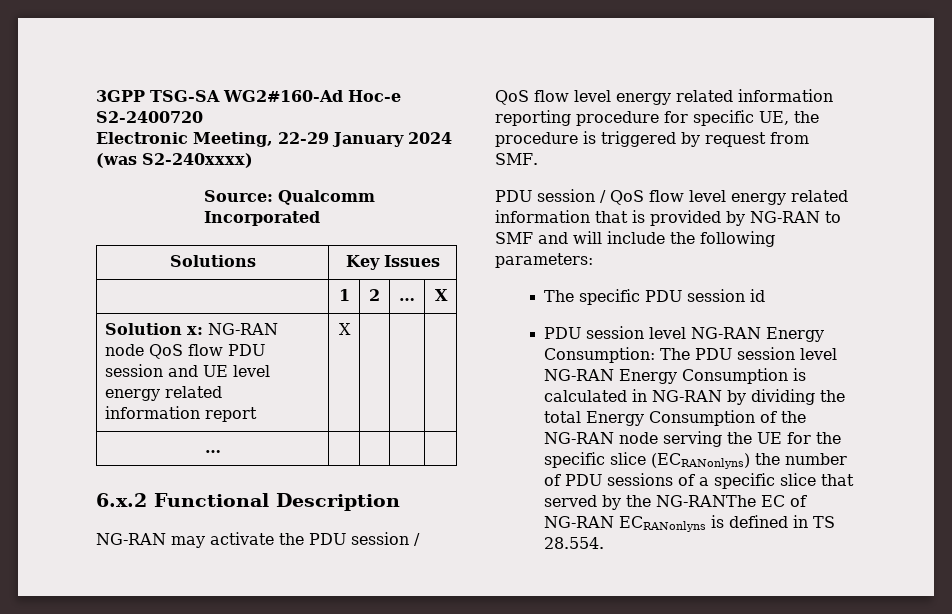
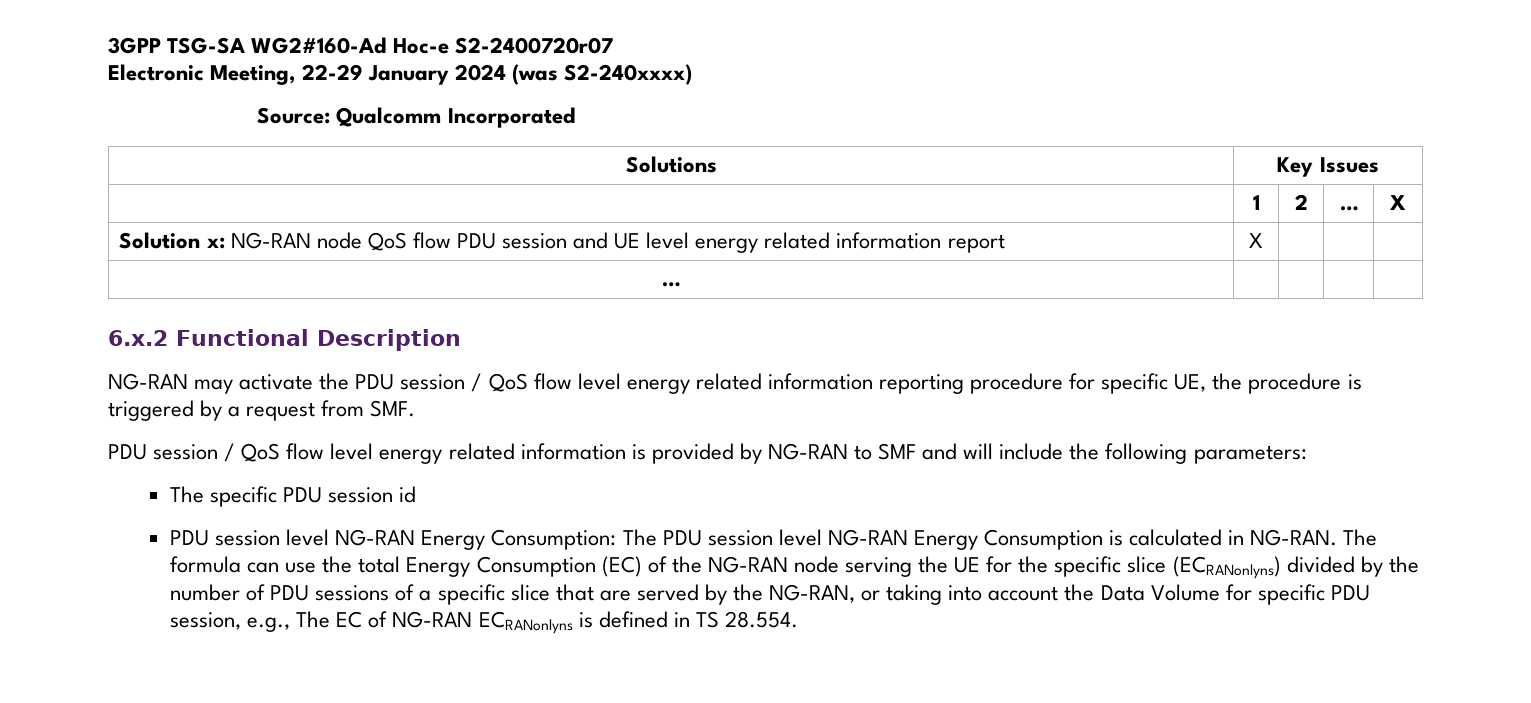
[96,111,203,123] S2-2400720 -> [455,37,614,54] S2-2400720r07
(700, 139) none -> [228,406,241,417] a
[595,211,628,223] that -> (626, 451) none
[652,389,816,405] NG-RAN by dividing -> [1250,529,1378,546] [170,556,317,573] NG-RAN. The formula can use
(756, 418) none -> [601,556,642,577] (EC)
(751, 461) none -> [1286,556,1383,577] divided by
(855, 480) none -> [599,590,631,601] are
[656,495,757,507] NG-RANThe -> [769,584,1370,605] [170,611,331,632] NG-RAN, or taking into account the Data Volume for specific PDU session, e.g., The

